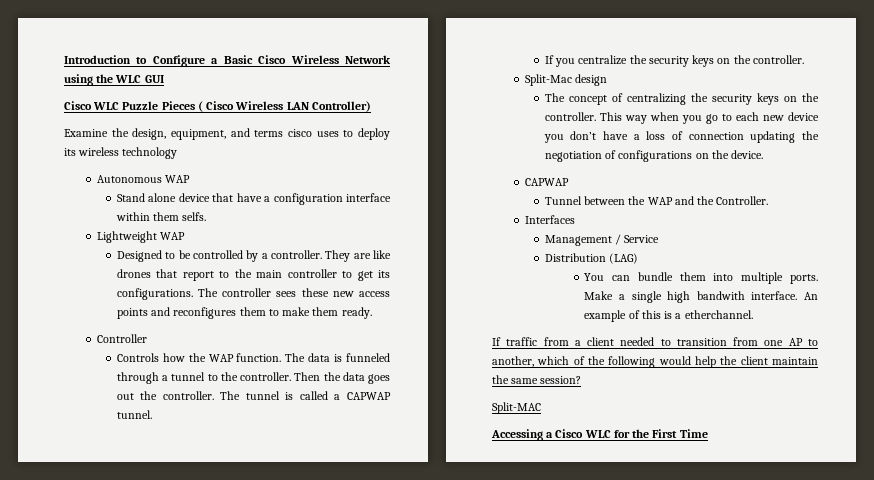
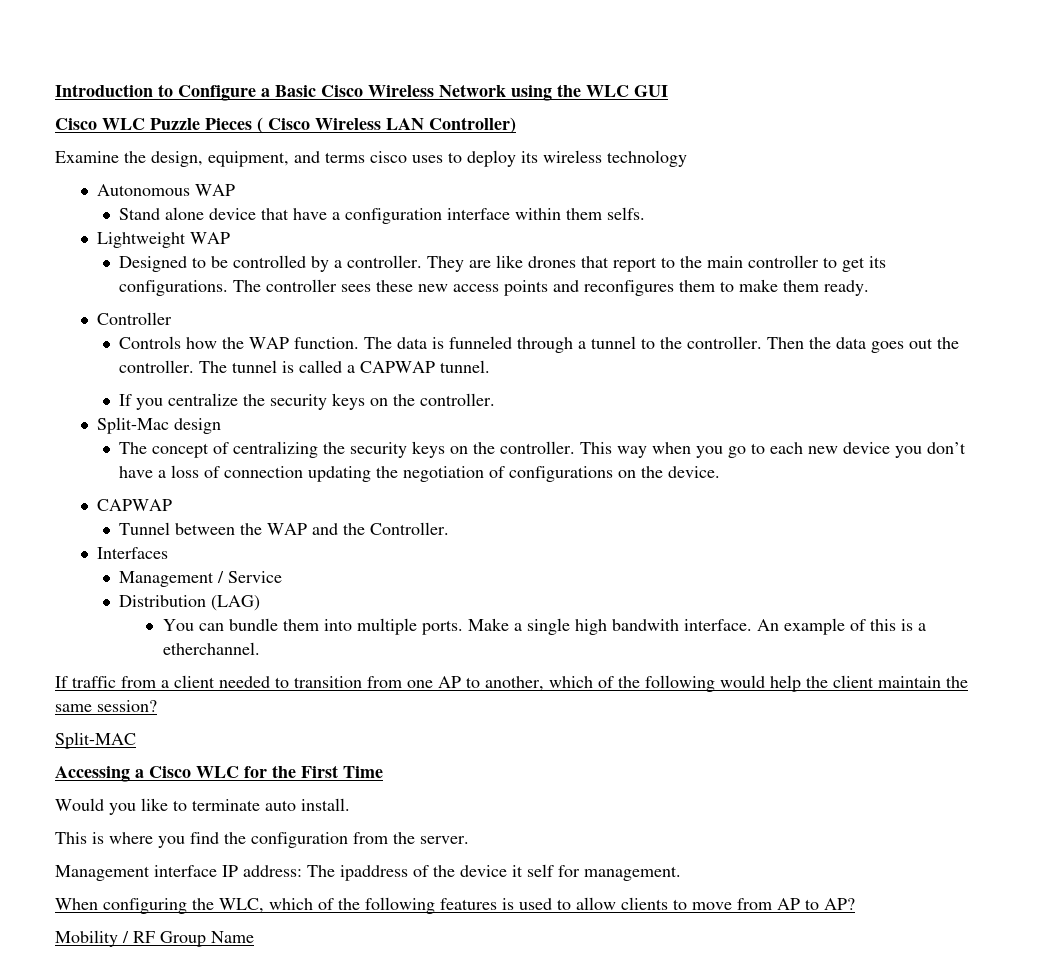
(708, 433) none -> [55,798,350,815] [55,832,469,848] [55,864,681,881] [55,897,855,914] [55,930,254,947] // Would you like to terminate auto install. // This is where you find the configuration from the server. // Management interface IP address: The ipaddress of the device it self for management. // When configuring the WLC, which of the following features is used to allow clients to move from AP to AP? // Mobility / RF Group Name

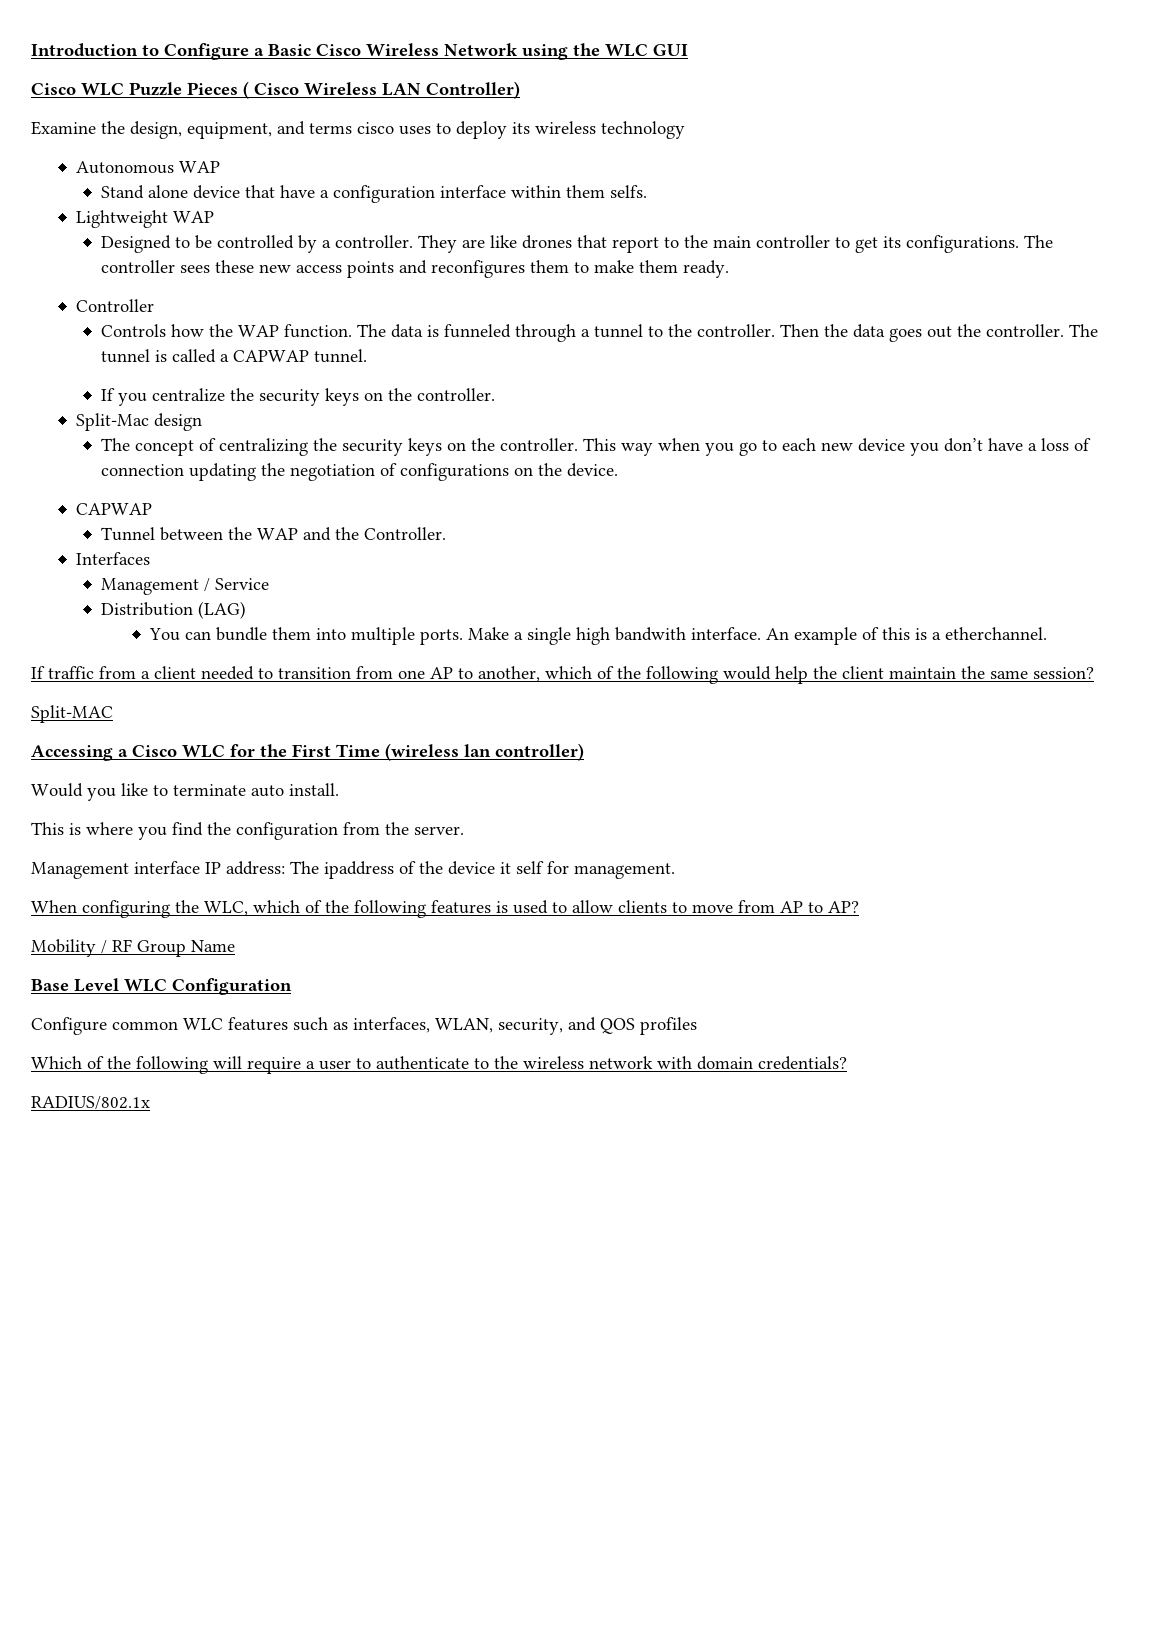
(383, 772) none -> [385,743,584,761] (wireless lan controller)
(254, 937) none -> [31,978,292,995] [31,1017,697,1035] [31,1056,847,1074] [31,1096,150,1110] // Base Level WLC Configuration // Configure common WLC features such as interfaces, WLAN, security, and QOS profiles // Which of the following will require a user to authenticate to the wireless network with domain credentials? // RADIUS/802.1x

